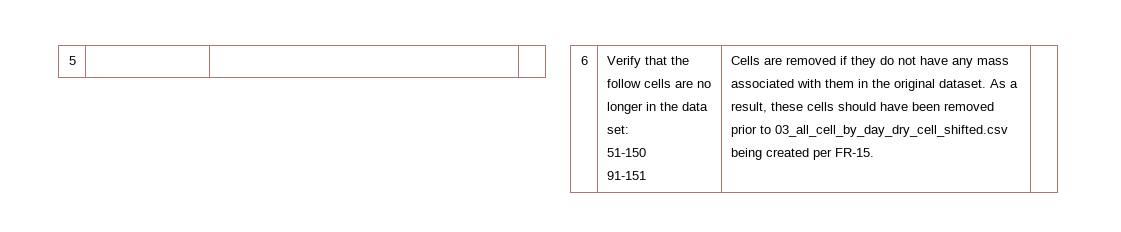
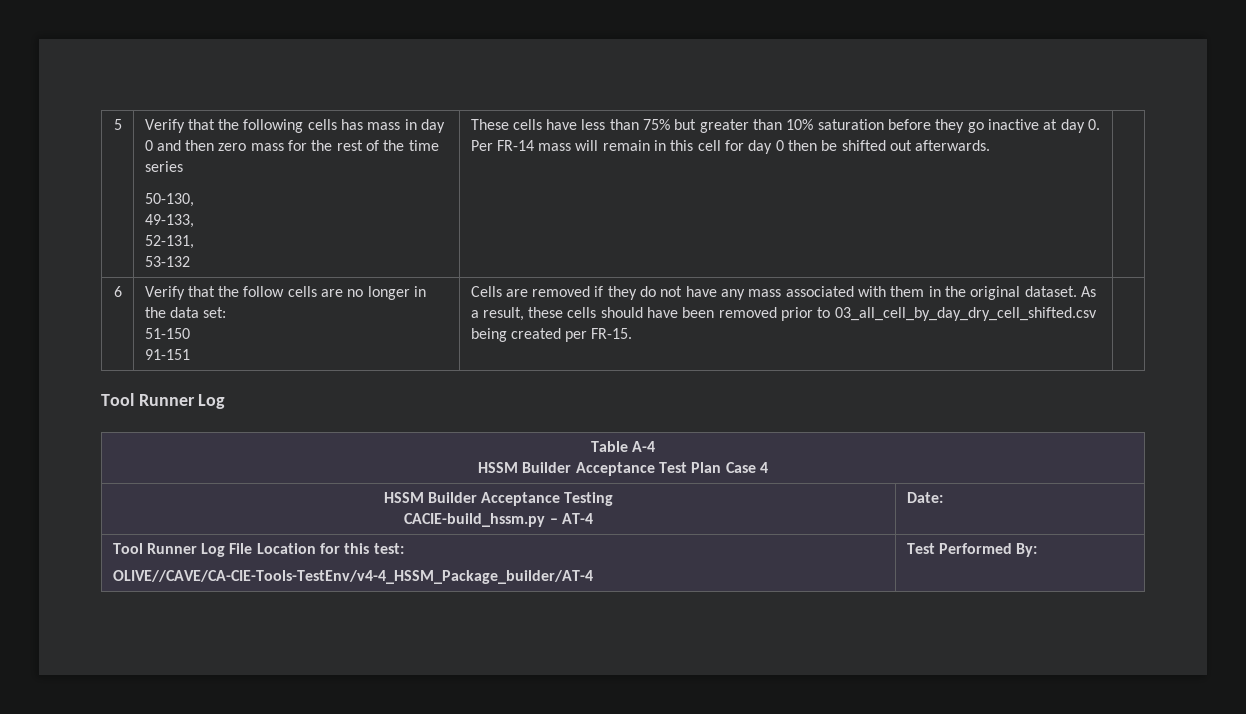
(76, 60) | -> [144,119,446,133] [144,140,439,151] [144,161,183,172] [144,193,194,207] [144,214,194,228] [144,235,194,249] [144,256,190,267] [470,119,1100,133] [470,140,991,154] Verify that the following cells has mass in day 0 and then zero mass for the rest of the time series // 50-130, // 49-133, // 52-131, // 53-132 | These cells have less than 75% but greater than 10% saturation before they go inactive at day 0. Per FR-14 mass will remain in this cell for day 0 then be shifted out afterwards.
(874, 152) none -> [101,393,226,409] [590,441,656,452] [478,462,768,476] [383,492,614,506] [404,513,593,527] [906,492,943,503] [112,543,404,557] [112,570,593,584] [906,543,1038,557] // Tool Runner Log // Table A-4 // HSSM Builder Acceptance Test Plan Case 4 // HSSM Builder Acceptance Testing // CACIE-build_hssm.py – AT-4 | Date: // Tool Runner Log File Location for this test: // OLIVE//CAVE/CA-CIE-Tools-TestEnv/v4-4_HSSM_Package_builder/AT-4 | Test Performed By:

